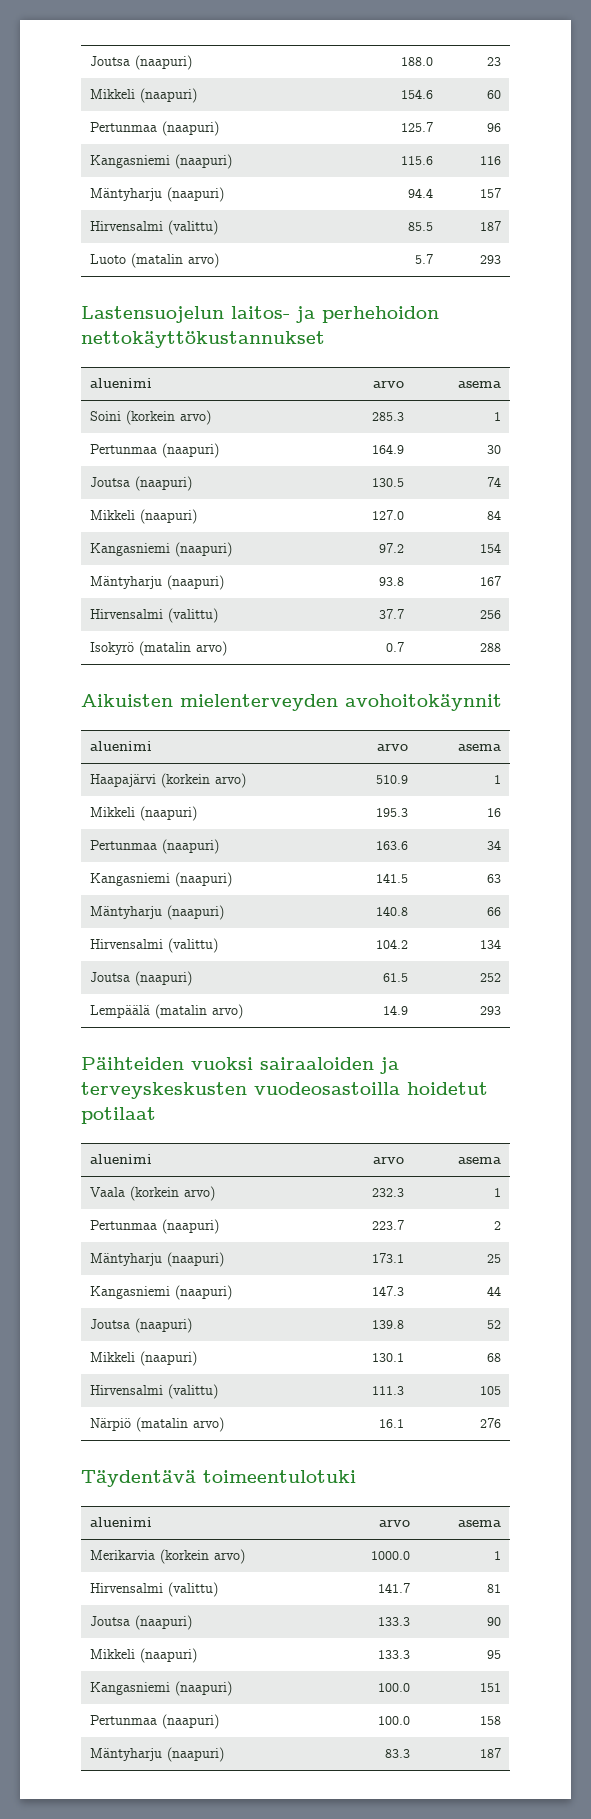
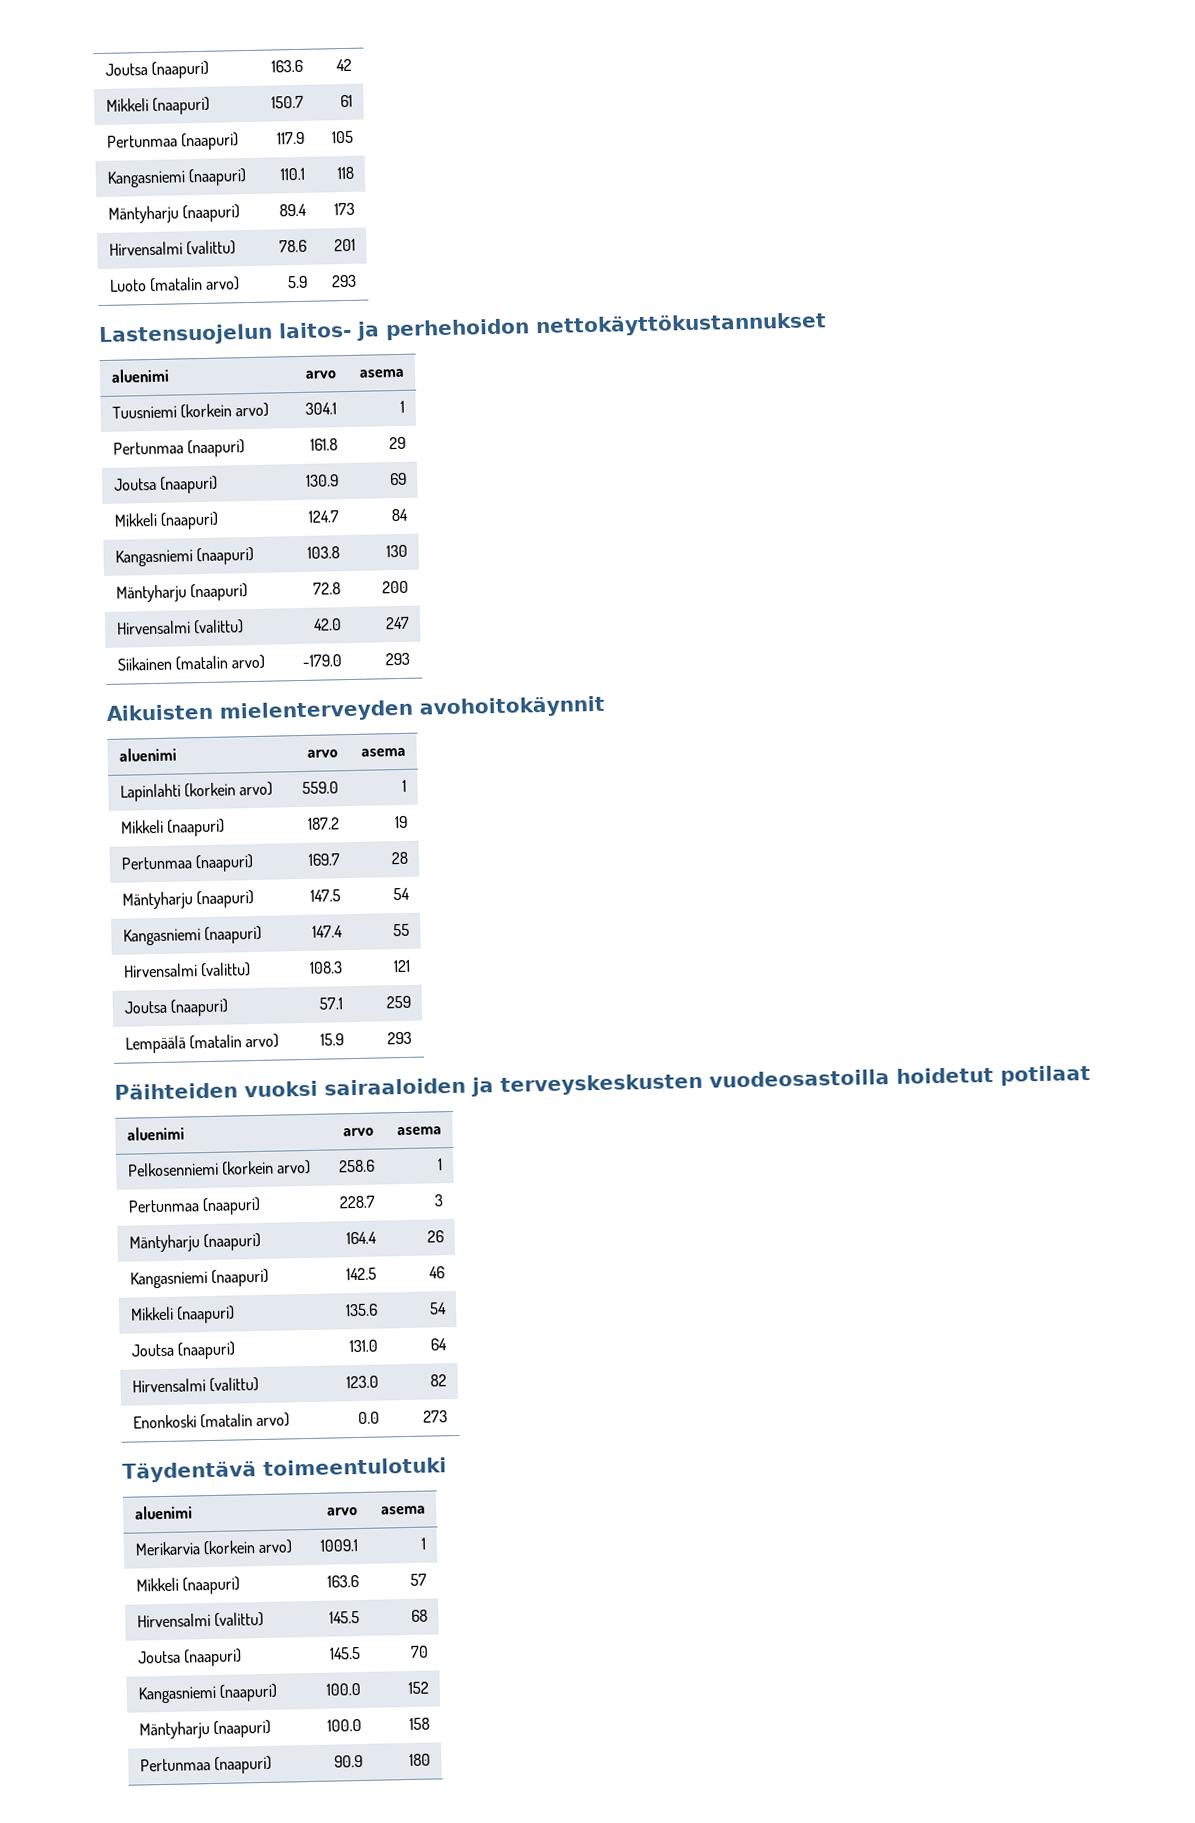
[89,55,192,70] [401,57,434,66] [487,57,502,66] [89,88,197,103] [401,89,434,99] [487,90,502,99] [89,121,219,136] [401,122,434,132] [487,123,502,132] [89,154,232,169] [401,156,434,165] [480,156,502,165] [89,187,224,202] [408,188,434,198] [480,188,502,198] [89,220,218,235] [408,222,434,231] [480,221,502,231] Joutsa (naapuri) | 188.0 | 23 // Mikkeli (naapuri) | 154.6 | 60 // Pertunmaa (naapuri) | 125.7 | 96 // Kangasniemi (naapuri) | 115.6 | 116 // Mäntyharju (naapuri) | 94.4 | 157 // Hirvensalmi (valittu) | 85.5 | 187 -> [104,60,210,79] [271,59,304,73] [336,58,353,72] [105,96,211,115] [271,95,305,109] [340,94,354,108] [106,132,240,151] [277,131,306,145] [332,130,355,144] [106,168,248,188] [280,167,306,181] [337,166,355,180] [107,204,241,224] [279,203,308,217] [334,202,356,216] [108,240,237,256] [279,239,308,253] [334,238,357,252] Joutsa (naapuri) | 163.6 | 42 // Mikkeli (naapuri) | 150.7 | 61 // Pertunmaa (naapuri) | 117.9 | 105 // Kangasniemi (naapuri) | 110.1 | 118 // Mäntyharju (naapuri) | 89.4 | 173 // Hirvensalmi (valittu) | 78.6 | 201
[415,254,434,264] 5.7 -> [287,275,309,289] 5.9
[89,410,211,425] [372,412,405,421] [494,412,502,421] [89,443,219,458] [372,444,405,454] [487,445,502,454] [89,476,192,491] [372,478,405,487] [487,477,502,487] [89,509,197,524] [372,510,405,520] Soini (korkein arvo) | 285.3 | 1 // Pertunmaa (naapuri) | 164.9 | 30 // Joutsa (naapuri) | 130.5 | 74 // Mikkeli (naapuri) | 127.0 -> [111,402,270,419] [305,402,338,415] [400,400,406,413] [112,439,246,458] [310,438,339,451] [389,436,407,450] [113,475,219,494] [306,474,340,487] [390,472,408,486] [113,511,220,530] [308,510,340,523] Tuusniemi (korkein arvo) | 304.1 | 1 // Pertunmaa (naapuri) | 161.8 | 29 // Joutsa (naapuri) | 130.9 | 69 // Mikkeli (naapuri) | 124.7
[379,543,405,553] [480,543,502,553] [89,575,224,590] [379,577,405,586] [480,576,502,586] [89,608,218,623] [379,609,405,619] [480,610,502,619] [89,641,227,656] [386,642,405,652] [480,643,502,652] 97.2 | 154 // Mäntyharju (naapuri) | 93.8 | 167 // Hirvensalmi (valittu) | 37.7 | 256 // Isokyrö (matalin arvo) | 0.7 | 288 -> [307,546,341,559] [386,544,409,558] [115,583,249,603] [313,582,342,595] [382,580,410,594] [115,619,245,635] [313,618,343,631] [385,616,411,630] [116,654,266,671] [302,654,343,667] [385,652,411,666] 103.8 | 130 // Mäntyharju (naapuri) | 72.8 | 200 // Hirvensalmi (valittu) | 42.0 | 247 // Siikainen (matalin arvo) | -179.0 | 293
[89,773,246,788] [376,775,409,784] [494,775,502,784] [89,806,197,821] [376,808,409,817] [487,808,502,817] [89,839,219,854] [376,841,409,850] [487,840,502,850] [89,872,232,887] [376,873,409,883] [487,874,502,883] [89,905,224,920] [376,906,409,916] [487,907,502,916] [89,938,218,953] [376,939,409,949] [480,939,502,949] [89,971,192,986] [383,973,409,982] [480,973,502,982] Haapajärvi (korkein arvo) | 510.9 | 1 // Mikkeli (naapuri) | 195.3 | 16 // Pertunmaa (naapuri) | 163.6 | 34 // Kangasniemi (naapuri) | 141.5 | 63 // Mäntyharju (naapuri) | 140.8 | 66 // Hirvensalmi (valittu) | 104.2 | 134 // Joutsa (naapuri) | 61.5 | 252 -> [119,781,274,802] [302,781,340,794] [402,779,408,792] [120,818,226,837] [308,817,341,830] [395,815,409,829] [120,854,255,873] [308,853,342,866] [391,851,409,865] [121,889,255,910] [310,889,342,902] [393,887,411,901] [122,925,263,946] [312,925,344,938] [393,923,411,937] [122,962,252,978] [309,961,344,974] [393,959,412,973] [123,998,230,1017] [319,997,344,1010] [386,995,412,1009] Lapinlahti (korkein arvo) | 559.0 | 1 // Mikkeli (naapuri) | 187.2 | 19 // Pertunmaa (naapuri) | 169.7 | 28 // Mäntyharju (naapuri) | 147.5 | 54 // Kangasniemi (naapuri) | 147.4 | 55 // Hirvensalmi (valittu) | 108.3 | 121 // Joutsa (naapuri) | 57.1 | 259
[383,1005,409,1015] 14.9 -> [320,1033,345,1046] 15.9
[89,1186,215,1201] [372,1188,405,1197] [494,1188,502,1197] [89,1219,219,1234] [372,1220,405,1230] [494,1221,502,1230] [89,1252,224,1267] [372,1253,405,1263] [487,1254,502,1263] [89,1285,232,1300] [372,1286,405,1296] [487,1286,502,1296] [89,1318,192,1333] [372,1320,405,1329] [487,1320,502,1329] [89,1351,197,1366] [372,1353,405,1362] [487,1353,502,1362] [89,1384,218,1399] [372,1386,405,1395] [480,1386,502,1395] [89,1417,224,1432] [379,1419,405,1428] [480,1418,502,1428] Vaala (korkein arvo) | 232.3 | 1 // Pertunmaa (naapuri) | 223.7 | 2 // Mäntyharju (naapuri) | 173.1 | 25 // Kangasniemi (naapuri) | 147.3 | 44 // Joutsa (naapuri) | 139.8 | 52 // Mikkeli (naapuri) | 130.1 | 68 // Hirvensalmi (valittu) | 111.3 | 105 // Närpiö (matalin arvo) | 16.1 | 276 -> [127,1159,312,1177] [339,1159,376,1173] [438,1158,444,1171] [127,1196,262,1216] [339,1195,376,1209] [434,1194,444,1207] [128,1232,262,1253] [346,1231,378,1245] [427,1230,445,1243] [129,1268,270,1289] [346,1267,378,1281] [429,1266,446,1279] [129,1305,236,1324] [345,1303,379,1317] [429,1302,448,1315] [130,1341,237,1360] [349,1339,379,1353] [430,1338,448,1351] [131,1376,260,1393] [346,1375,380,1389] [430,1374,448,1387] [132,1412,291,1429] [358,1411,381,1424] [423,1410,449,1423] Pelkosenniemi (korkein arvo) | 258.6 | 1 // Pertunmaa (naapuri) | 228.7 | 3 // Mäntyharju (naapuri) | 164.4 | 26 // Kangasniemi (naapuri) | 142.5 | 46 // Mikkeli (naapuri) | 135.6 | 54 // Joutsa (naapuri) | 131.0 | 64 // Hirvensalmi (valittu) | 123.0 | 82 // Enonkoski (matalin arvo) | 0.0 | 273
[371,1551,411,1560] [494,1551,502,1560] [89,1582,218,1597] [378,1583,411,1593] [487,1584,502,1593] [89,1615,192,1630] [378,1617,411,1626] [487,1617,502,1626] [89,1648,197,1663] [378,1650,411,1659] [487,1650,502,1659] 1000.0 | 1 // Hirvensalmi (valittu) | 141.7 | 81 // Joutsa (naapuri) | 133.3 | 90 // Mikkeli (naapuri) | 133.3 | 95 -> [320,1539,360,1552] [421,1537,427,1550] [135,1576,241,1595] [327,1574,360,1588] [410,1573,428,1586] [136,1611,265,1628] [329,1610,361,1624] [411,1609,429,1622] [137,1648,243,1667] [329,1646,362,1660] [410,1645,430,1658] 1009.1 | 1 // Mikkeli (naapuri) | 163.6 | 57 // Hirvensalmi (valittu) | 145.5 | 68 // Joutsa (naapuri) | 145.5 | 70
[480,1683,502,1692] [89,1715,157,1725] 151 // Pertunmaa -> [408,1681,430,1695] [138,1721,210,1740] 152 // Mäntyharju
[89,1747,224,1762] [385,1749,411,1758] [480,1748,502,1758] Mäntyharju (naapuri) | 83.3 | 187 -> [139,1755,273,1774] [334,1754,364,1768] [409,1753,432,1767] Pertunmaa (naapuri) | 90.9 | 180

